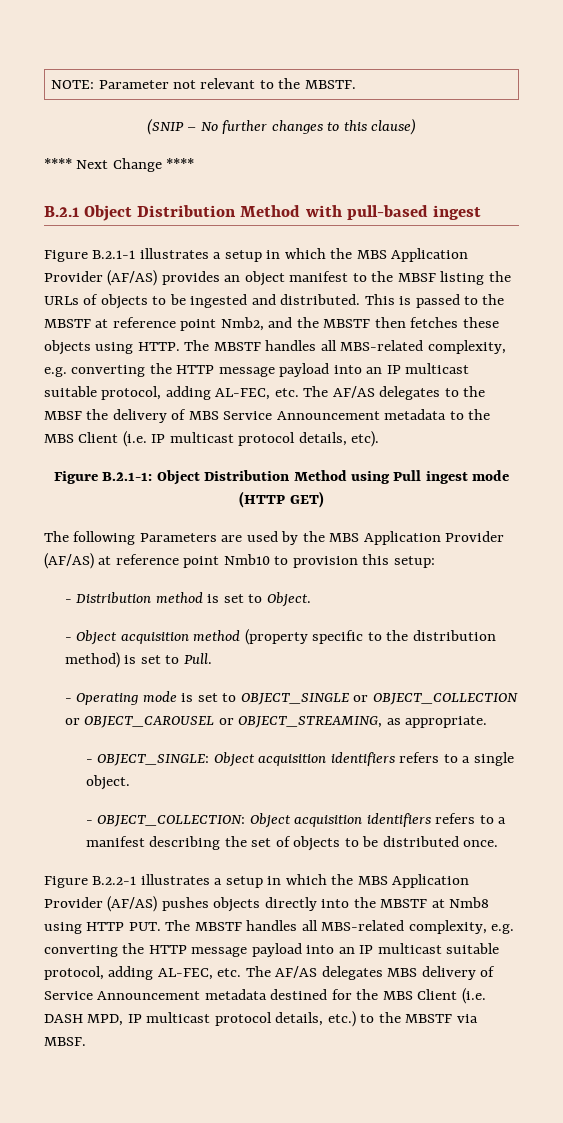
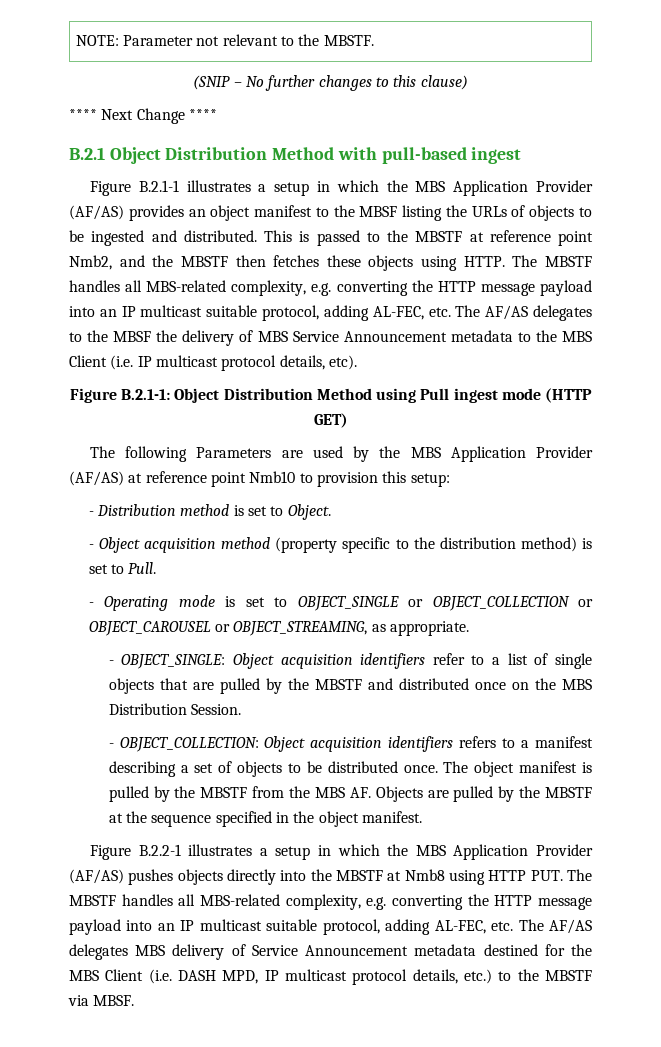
[399,752,514,766] [85,775,130,790] refers to a single object. -> [432,653,592,669] [108,678,592,694] [108,703,241,715] refer to a list of single objects that are pulled by the MBSTF and distributed once on the MBS Distribution Session.
[224,836,247,847] the -> [180,765,189,773] a
(499, 843) none -> [443,761,592,777] [108,786,592,802] [108,811,422,827] The object manifest is pulled by the MBSTF from the MBS AF. Objects are pulled by the MBSTF at the sequence specified in the object manifest.

